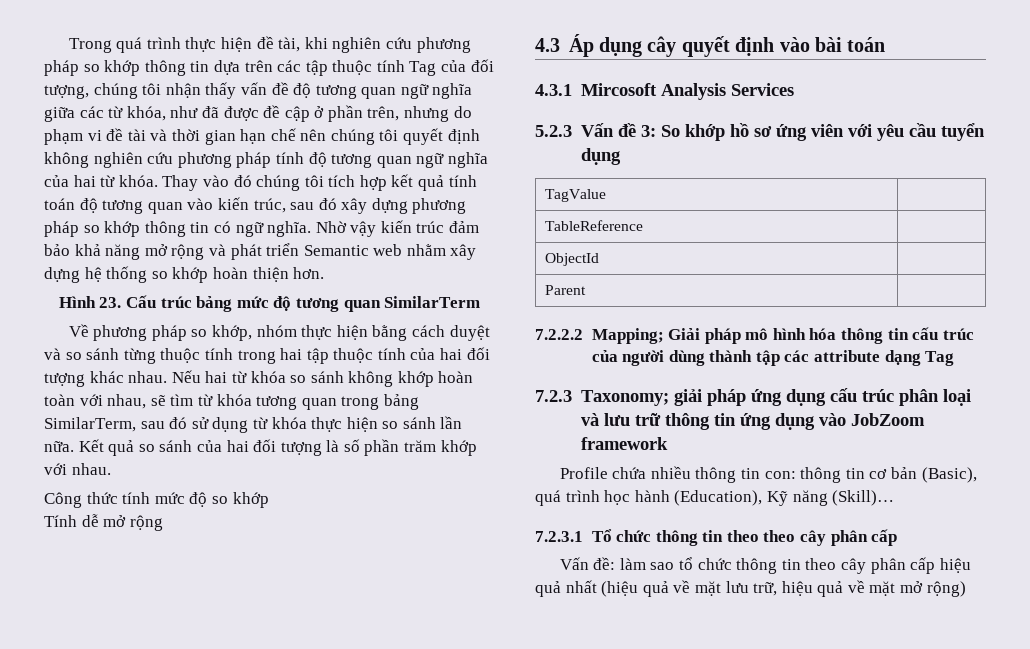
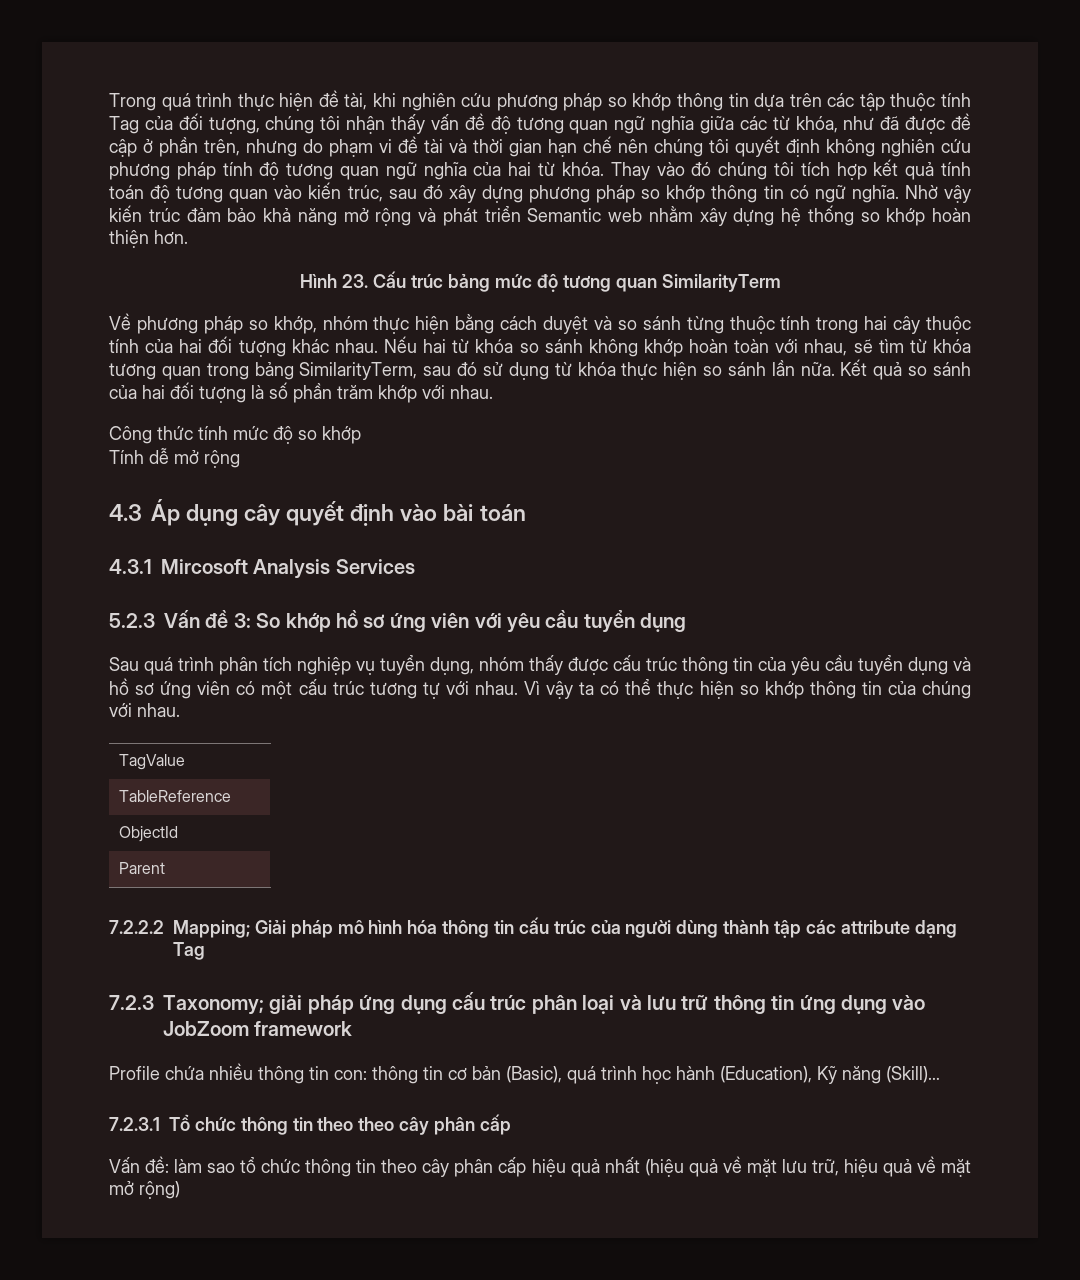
[384,296,481,308] SimilarTerm -> [661,274,781,292] SimilarityTerm
[306,348,329,364] tập -> [893,316,921,334] cây
[44,417,136,432] SimilarTerm, -> [299,362,418,380] SimilarityTerm,
(621, 156) none -> [109,655,971,675] [109,678,972,699] [109,703,180,717] // Sau quá trình phân tích nghiệp vụ tuyển dụng, nhóm thấy được cấu trúc thông tin của yêu cầu tuyển dụng và hồ sơ ứng viên có một cấu trúc tương tự với nhau. Vì vậy ta có thể thực hiện so khớp thông tin của chúng với nhau.

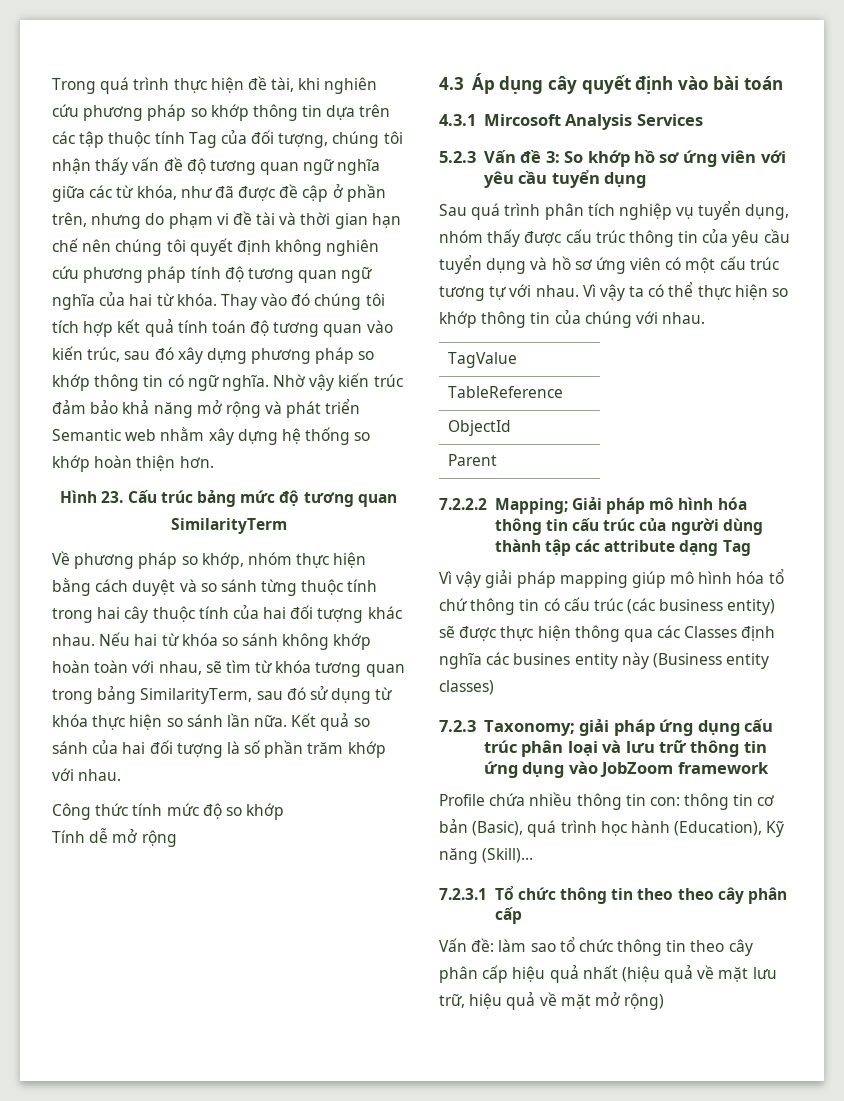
(205, 951) none -> [439,569,784,588] [439,597,776,615] [439,625,776,642] [439,652,770,669] [439,680,494,695] // Vì vậy giải pháp mapping giúp mô hình hóa tổ chứ thông tin có cấu trúc (các business entity) sẽ được thực hiện thông qua các Classes định nghĩa các busines entity này (Business entity classes)

